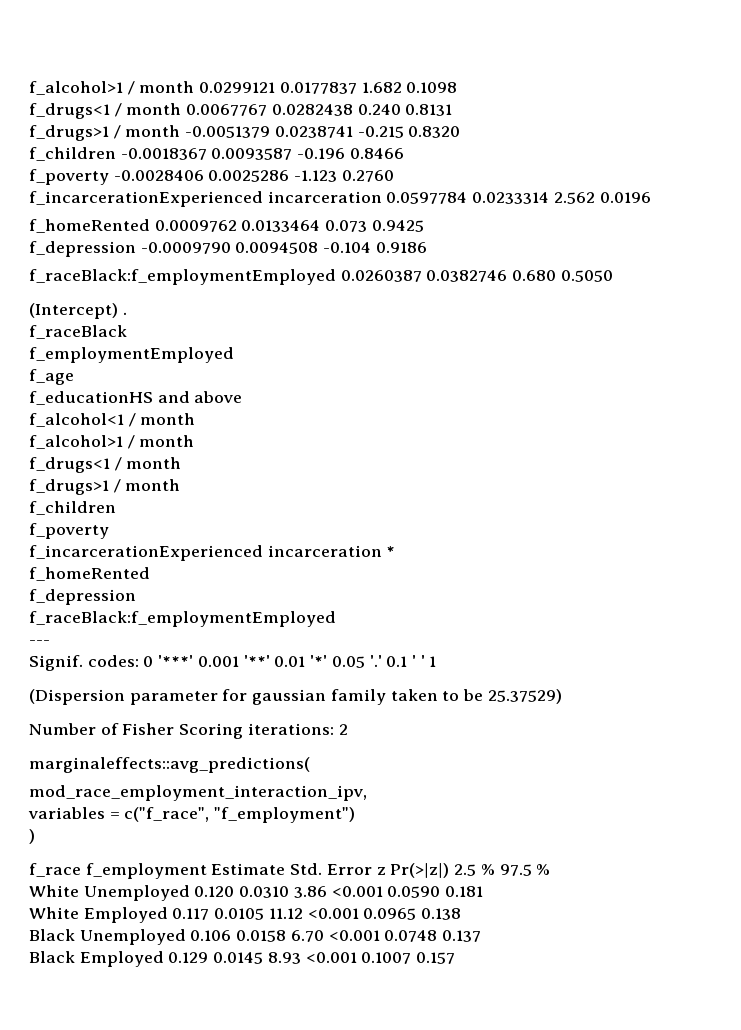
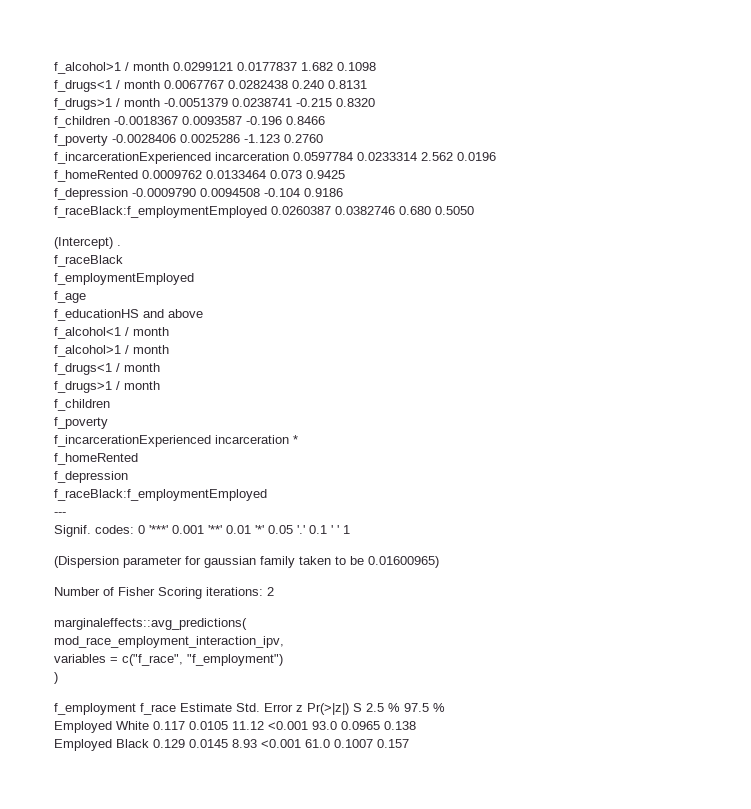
[487,689,562,704] 25.37529) -> [368,556,439,568] 0.01600965)
[29,863,207,879] f_race f_employment -> [54,703,176,715] f_employment f_race
(450, 870) none -> [353,703,362,712] S
[29,885,484,901] [29,907,168,923] White Unemployed 0.120 0.0310 3.86 <0.001 0.0590 0.181 // White Employed -> [54,721,149,733] Employed White
(359, 913) none -> [312,721,337,730] 93.0
[29,929,482,945] [29,951,164,967] Black Unemployed 0.106 0.0158 6.70 <0.001 0.0748 0.137 // Black Employed -> [54,739,149,751] Employed Black
(357, 957) none -> [305,739,330,748] 61.0

